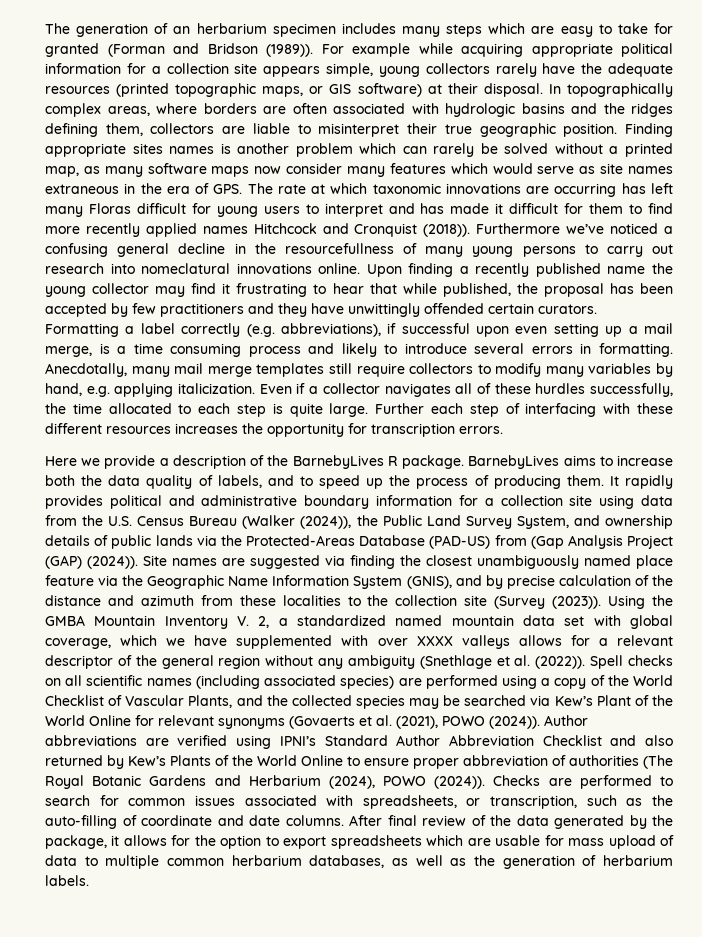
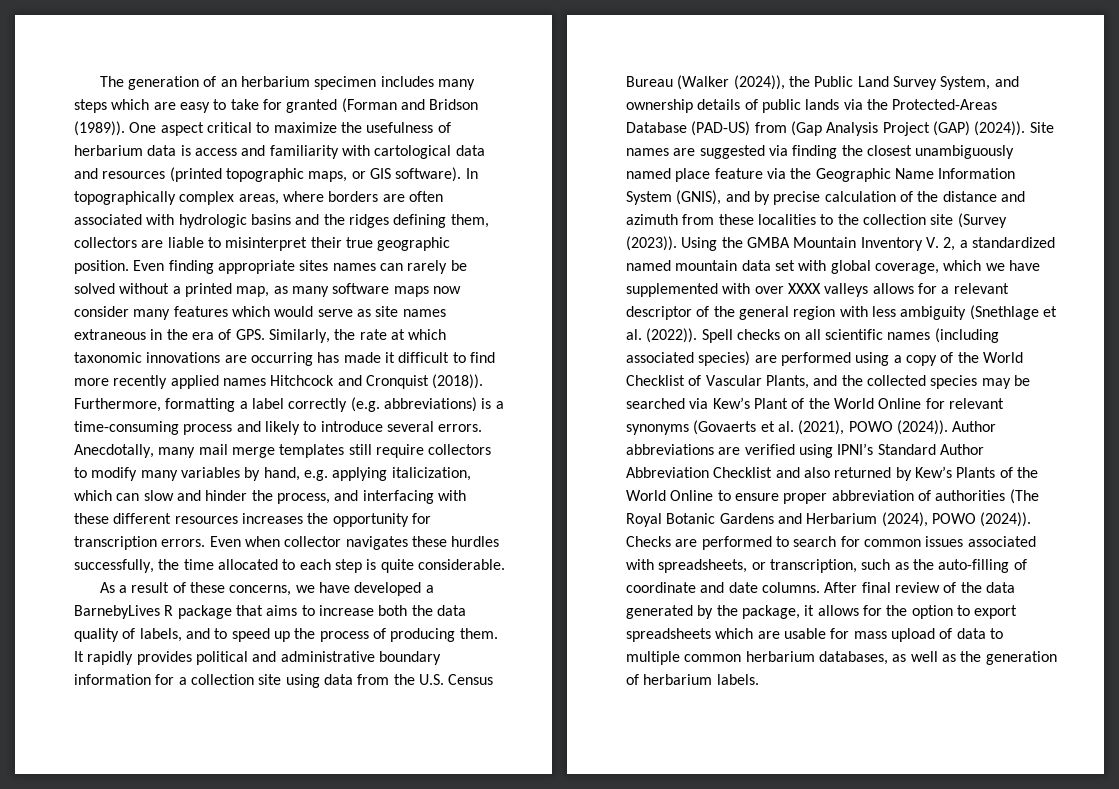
[321,43,673,57] [45,63,673,77] For example while acquiring appropriate political information for a collection site appears simple, young collectors rarely have the adequate -> [129,122,451,136] [74,145,485,159] [74,168,98,179] One aspect critical to maximize the usefulness of herbarium data is access and familiarity with cartological data and
[357,83,543,97] software) at their disposal. -> [395,167,462,182] software).
[625,123,674,137] Finding -> [133,260,214,274] Even finding
[220,143,397,157] is another problem which -> (376, 267) none
[247,183,273,194] The -> [268,329,356,343] Similarly, the
[651,183,673,194] [45,203,445,217] left many Floras difficult for young users to interpret and has -> (340, 357) none
[564,203,624,214] for them -> (450, 357) none
[476,223,673,234] [45,243,673,257] [45,263,673,277] [45,283,673,297] [45,303,597,317] [45,323,673,337] [45,343,242,357] Furthermore we’ve noticed a confusing general decline in the resourcefullness of many young persons to carry out research into nomeclatural innovations online. Upon finding a recently published name the young collector may find it frustrating to hear that while published, the proposal has been accepted by few practitioners and they have unwittingly offended certain curators. Formatting a label correctly (e.g. abbreviations), if successful upon even setting up a mail merge, is a time consuming -> [74,397,504,412] [74,421,179,435] Furthermore, formatting a label correctly (e.g. abbreviations) is a time-consuming
[531,343,673,357] errors in formatting. -> [438,424,483,432] errors.
[178,383,491,397] italicization. Even if a collector navigates all of -> [391,467,471,481] [74,490,466,504] [74,513,431,527] [74,536,408,550] italicization, which can slow and hinder the process, and interfacing with these different resources increases the opportunity for transcription errors. Even when collector navigates
[329,403,673,417] [45,423,503,437] [45,455,560,469] large. Further each step of interfacing with these different resources increases the opportunity for transcription errors. // Here we provide a description of the BarnebyLives R package. BarnebyLives -> [417,559,505,570] [99,582,434,596] [74,605,263,619] considerable. // As a result of these concerns, we have developed a BarnebyLives R package that
[265,655,344,669] without any -> [839,306,896,317] with less

